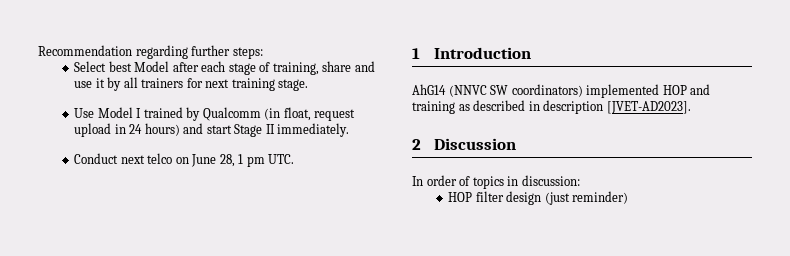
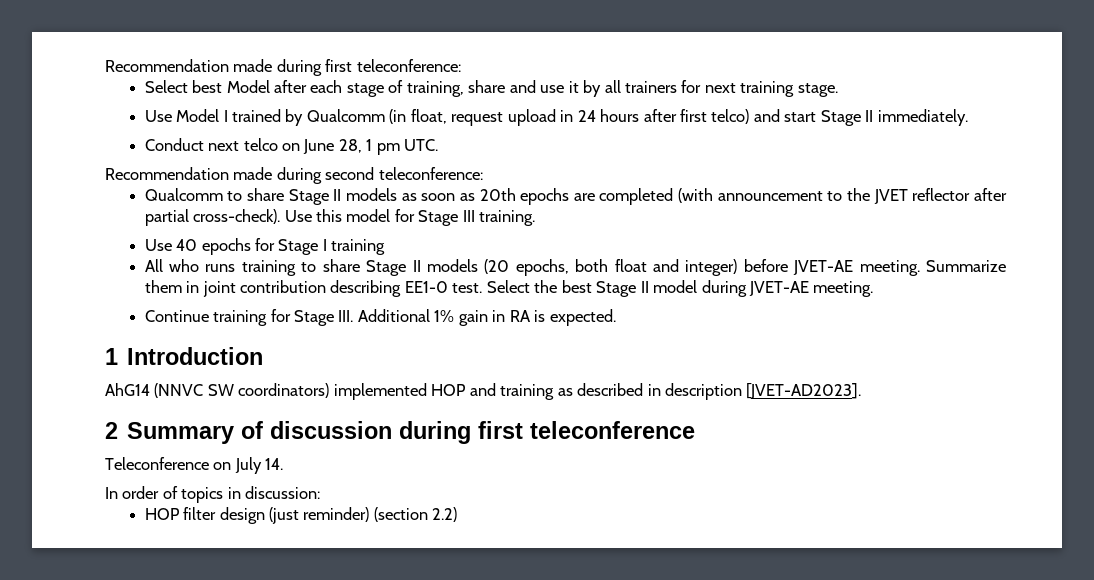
[38,45,263,59] Recommendation regarding further steps: -> [105,59,461,76] Recommendation made during first teleconference:
[144,123,180,136] hours) -> [600,109,750,124] hours after first telco)
(295, 159) none -> [105,167,483,184] [144,188,1008,205] [144,209,536,226] [144,238,386,255] [144,259,1006,276] [144,280,874,297] [144,309,616,326] // Recommendation made during second teleconference: // Qualcomm to share Stage II models as soon as 20th epochs are completed (with announcement to the JVET reflector after partial cross-check). Use this model for Stage III training. // Use 40 epochs for Stage I training // All who runs training to share Stage II models (20 epochs, both float and integer) before JVET-AE meeting. Summarize them in joint contribution describing EE1-0 test. Select the best Stage II model during JVET-AE meeting. // Continue training for Stage III. Additional 1% gain in RA is expected.
[433,138,516,150] Discussion -> [126,421,695,444] [105,457,284,474] Summary of discussion during first teleconference // Teleconference on July 14.
(629, 197) none -> [373,507,458,522] (section 2.2)

